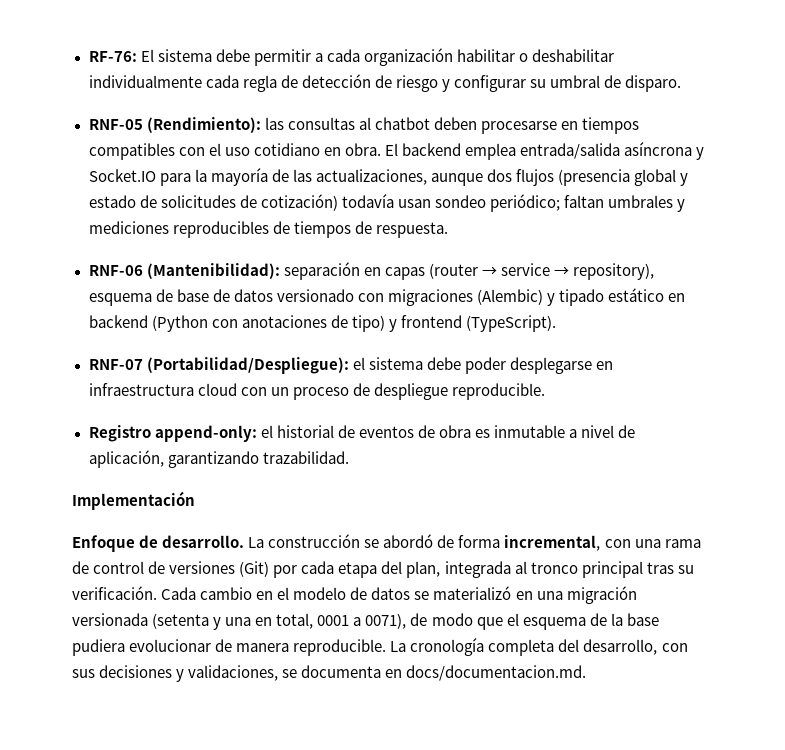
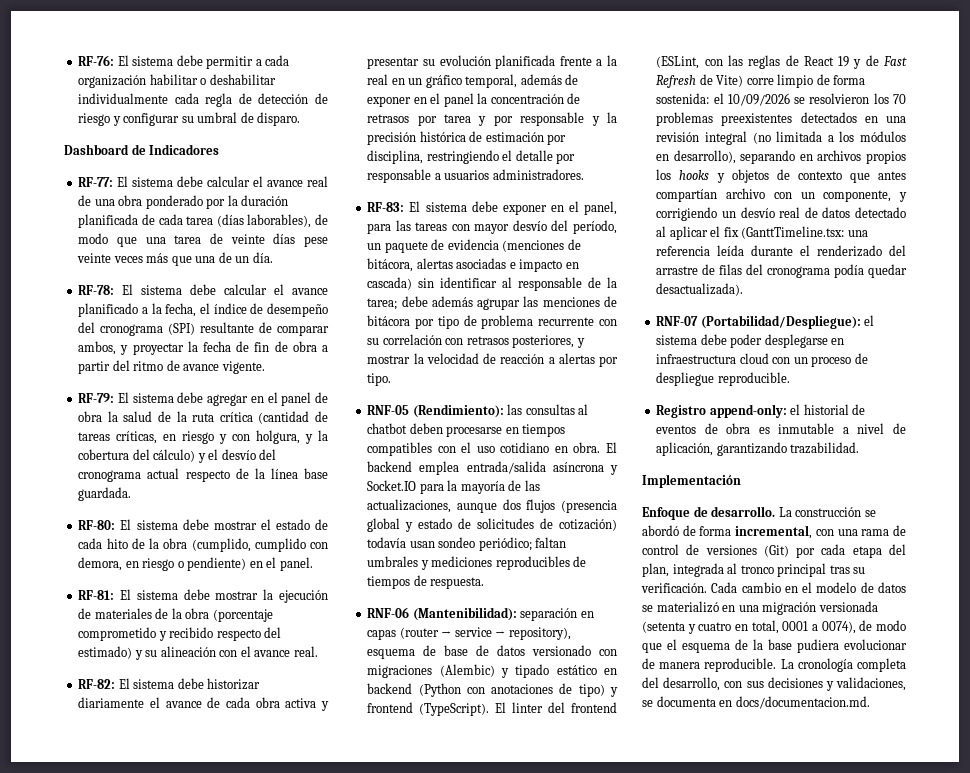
(682, 83) none -> [64,144,220,155] [78,176,328,187] [78,195,289,209] [78,214,328,228] [78,233,328,247] [77,252,273,266] [78,284,328,295] [78,303,328,317] [78,322,329,336] [78,341,329,355] [78,360,265,374] [78,392,328,406] [78,411,328,424] [78,430,328,444] [78,449,277,463] [78,468,328,482] [78,487,132,501] [78,519,328,530] [78,538,328,552] [78,557,313,571] [78,589,328,603] [78,608,273,622] [78,627,282,641] [78,646,318,660] [78,678,261,690] [78,697,329,711] [367,55,617,69] [367,74,579,88] [367,93,581,107] [367,112,617,126] [367,131,567,145] [367,150,576,164] [367,169,584,183] [367,201,617,215] [367,220,617,234] [367,239,581,253] [367,258,579,272] [367,277,617,291] [367,296,617,310] [367,315,617,329] [367,334,585,348] [367,353,618,367] [367,373,392,386] // Dashboard de Indicadores // RF-77: El sistema debe calcular el avance real de una obra ponderado por la duración planificada de cada tarea (días laborables), de modo que una tarea de veinte días pese veinte veces más que una de un día. // RF-78: El sistema debe calcular el avance planificado a la fecha, el índice de desempeño del cronograma (SPI) resultante de comparar ambos, y proyectar la fecha de fin de obra a partir del ritmo de avance vigente. // RF-79: El sistema debe agregar en el panel de obra la salud de la ruta crítica (cantidad de tareas críticas, en riesgo y con holgura, y la cobertura del cálculo) y el desvío del cronograma actual respecto de la línea base guardada. // RF-80: El sistema debe mostrar el estado de cada hito de la obra (cumplido, cumplido con demora, en riesgo o pendiente) en el panel. // RF-81: El sistema debe mostrar la ejecución de materiales de la obra (porcentaje comprometido y recibido respecto del estimado) y su alineación con el avance real. // RF-82: El sistema debe historizar diariamente el avance de cada obra activa y presentar su evolución planificada frente a la real en un gráfico temporal, además de exponer en el panel la concentración de retrasos por tarea y por responsable y la precisión histórica de estimación por disciplina, restringiendo el detalle por responsable a usuarios administradores. // RF-83: El sistema debe exponer en el panel, para las tareas con mayor desvío del período, un paquete de evidencia (menciones de bitácora, alertas asociadas e impacto en cascada) sin identificar al responsable de la tarea; debe además agrupar las menciones de bitácora por tipo de problema recurrente con su correlación con retrasos posteriores, y mostrar la velocidad de reacción a alertas por tipo.
(556, 323) none -> [495,702,617,713] [656,55,907,69] [656,74,866,88] [656,93,906,106] [656,112,906,126] [656,131,906,145] [656,150,906,164] [656,169,906,183] [656,188,907,202] [656,207,906,221] [656,226,868,240] [656,245,906,257] [656,264,907,278] [656,283,744,296] El linter del frontend (ESLint, con las reglas de React 19 y de Fast Refresh de Vite) corre limpio de forma sostenida: el 10/09/2026 se resolvieron los 70 problemas preexistentes detectados en una revisión integral (no limitada a los módulos en desarrollo), separando en archivos propios los hooks y objetos de contexto que antes compartían archivo con un componente, y corrigiendo un desvío real de datos detectado al aplicar el fix (GanttTimeline.tsx: una referencia leída durante el renderizado del arrastre de filas del cronograma podía quedar desactualizada).
[225,617,252,626] una -> [698,622,732,631] cuatro
[365,613,407,629] 0071), -> [821,621,856,634] 0074),

